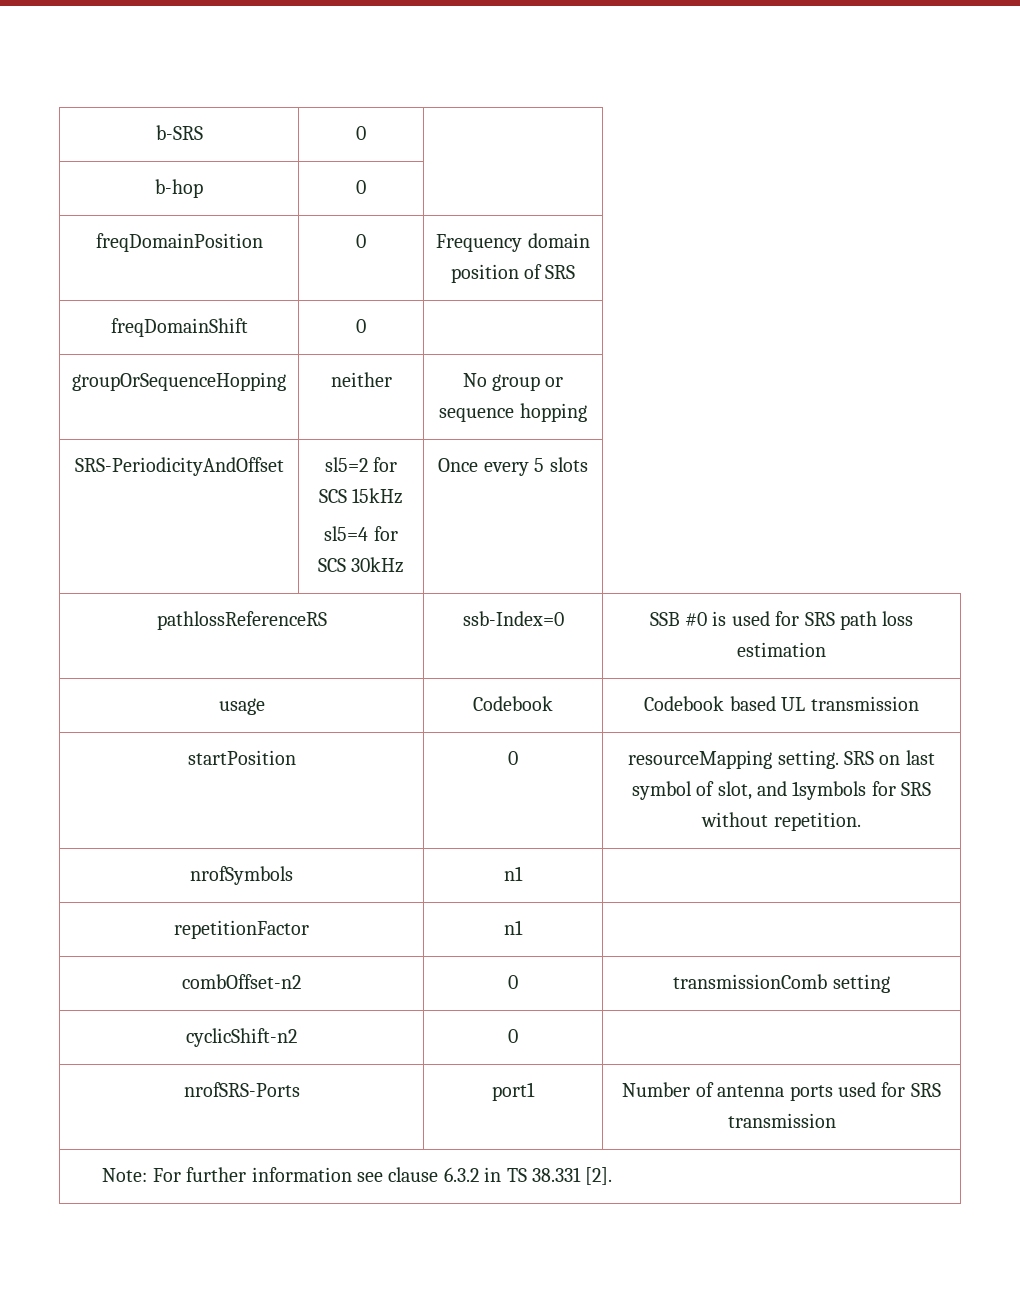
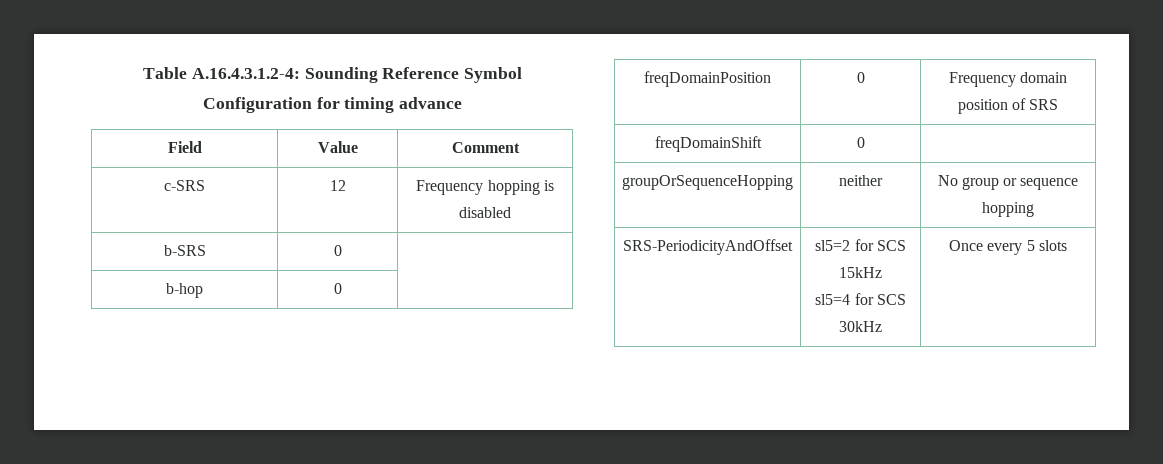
(155, 132) none -> [143,67,522,83] [202,97,463,113] [167,141,202,153] [317,141,358,153] [451,142,520,153] [164,180,205,191] [329,180,346,191] [416,180,554,195] [459,207,511,218] Table A.16.4.3.1.2-4: Sounding Reference Symbol Configuration for timing advance // Field | Value | Comment // c-SRS | 12 | Frequency hopping is disabled //
[156,611,327,630] [462,611,564,626] [649,611,914,630] [737,642,826,657] [218,698,265,715] [473,696,553,711] [644,696,919,711] [187,750,296,765] [508,751,518,765] [628,750,935,769] [631,781,932,800] [701,812,861,831] [190,866,293,885] [504,866,523,881] [174,920,309,939] [504,920,523,935] [182,974,301,989] [508,975,518,989] [673,974,890,993] [186,1028,297,1047] [508,1029,518,1043] [183,1082,300,1097] [492,1082,535,1101] [622,1082,941,1101] [727,1113,836,1128] [102,1167,613,1185] // pathlossReferenceRS | ssb-Index=0 | SSB #0 is used for SRS path loss estimation // usage | Codebook | Codebook based UL transmission // startPosition | 0 | resourceMapping setting. SRS on last symbol of slot, and 1symbols for SRS without repetition. // nrofSymbols | n1 | // repetitionFactor | n1 | // combOffset-n2 | 0 | transmissionComb setting // cyclicShift-n2 | 0 | // nrofSRS-Ports | port1 | Number of antenna ports used for SRS transmission // Note: For further information see clause 6.3.2 in TS 38.331 [2]. -> (1067, 245) none

